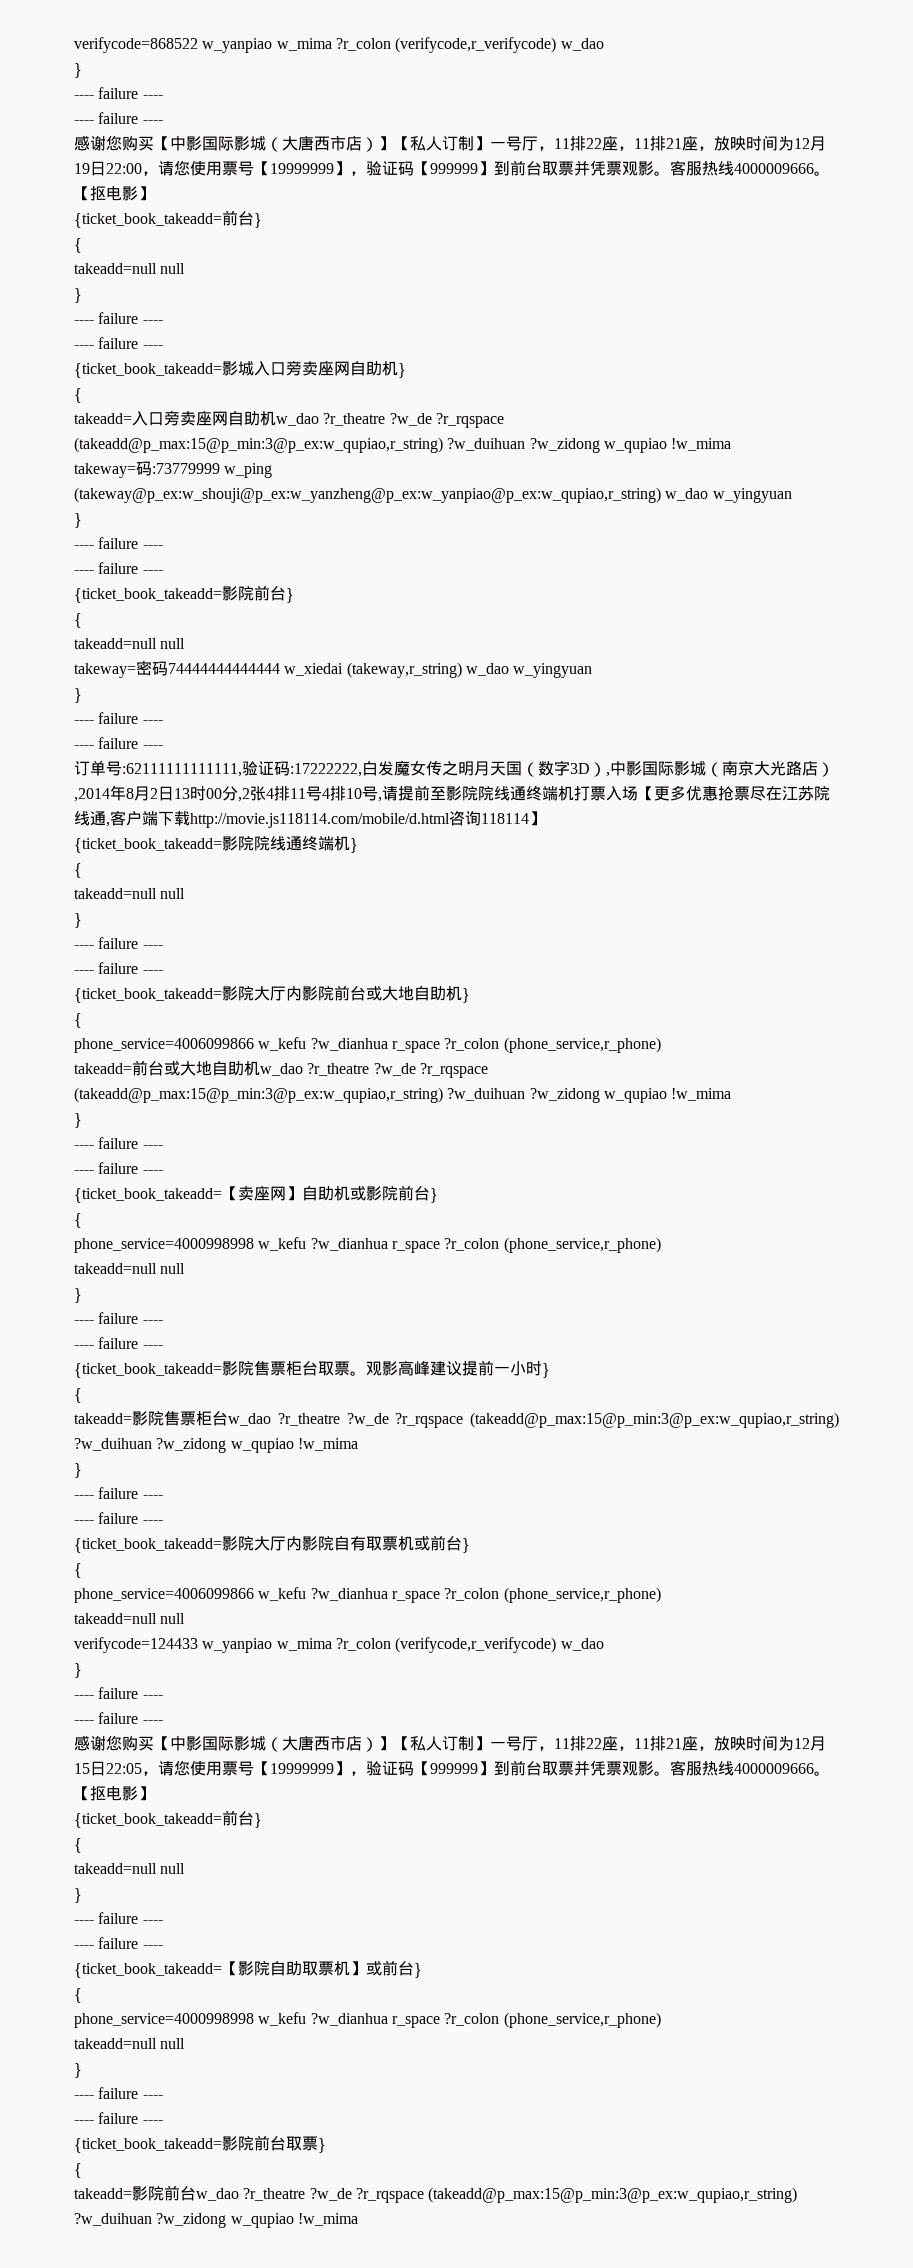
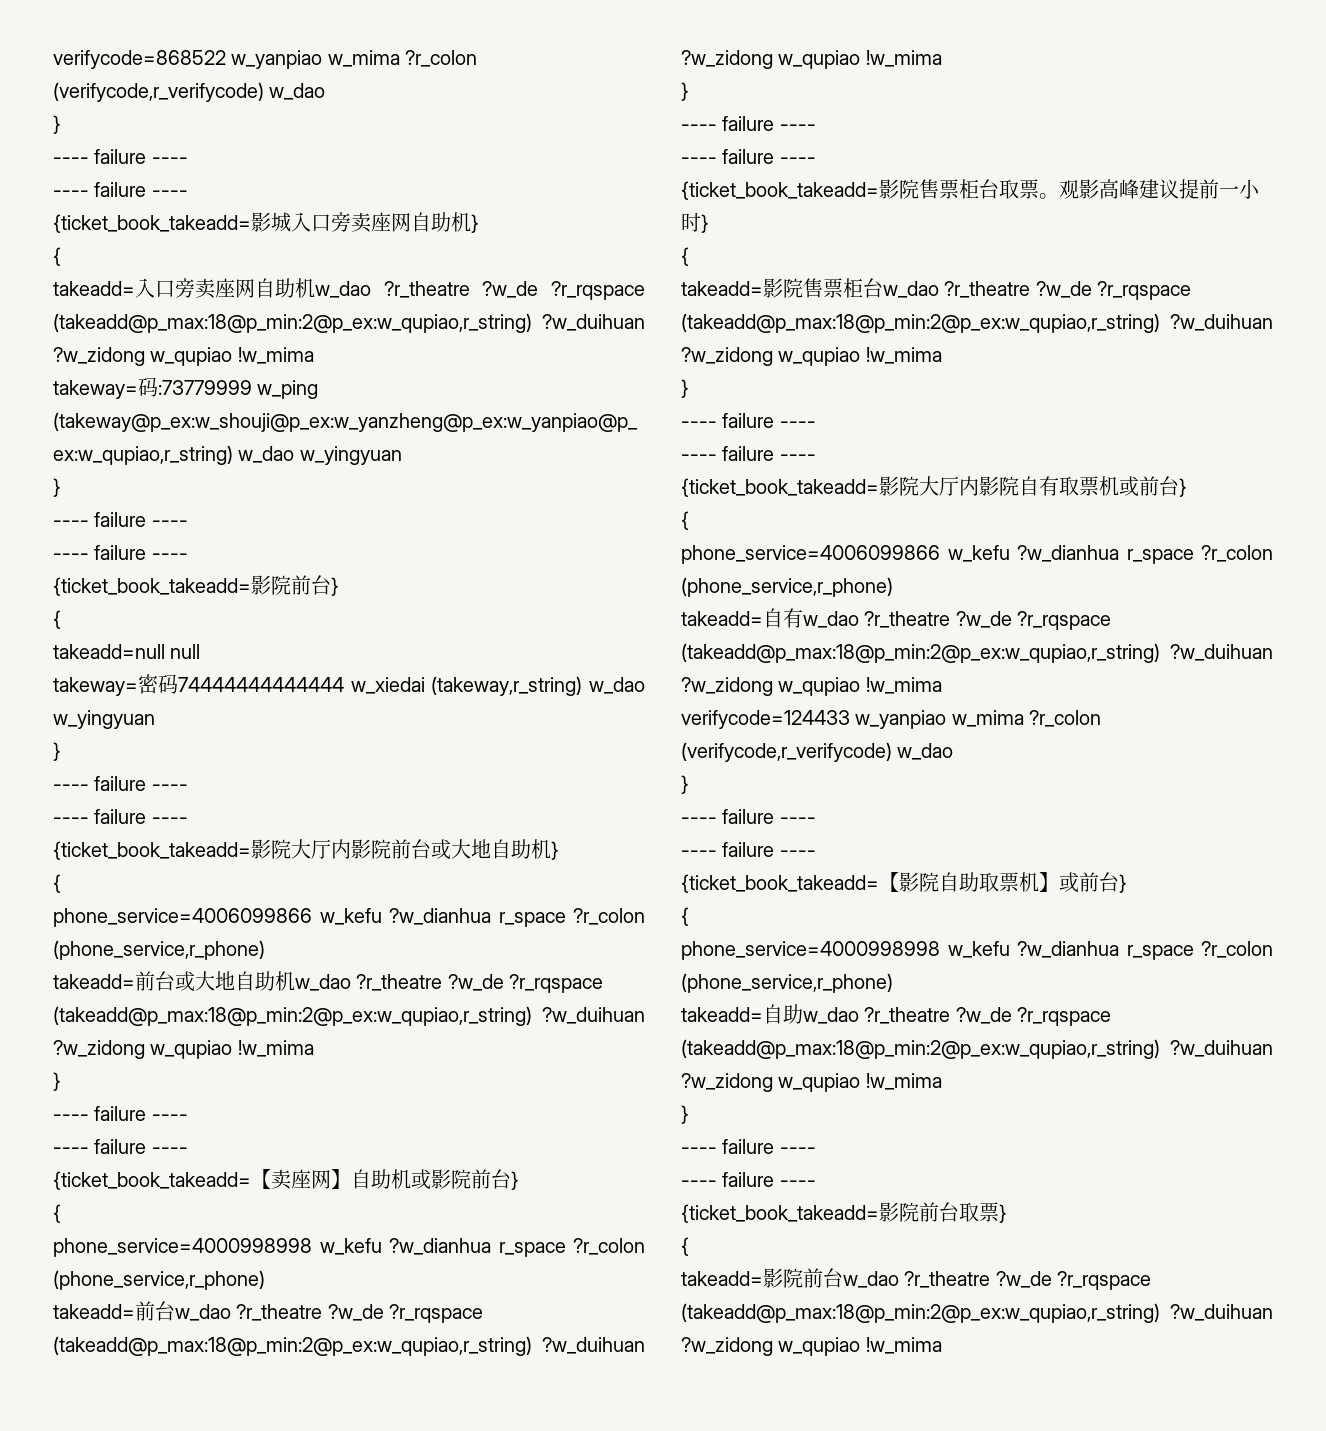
[74,135,826,152] [74,160,830,176] [74,186,154,201] [74,210,262,228] [74,238,82,253] [74,263,186,274] [74,288,82,303] [74,312,163,324] [74,337,163,349] // 感谢您购买【中影国际影城（大唐西市店）】【私人订制】一号厅，11排22座，11排21座，放映时间为12月19日22:00，请您使用票号【19999999】，验证码【999999】到前台取票并凭票观影。客服热线4000009666。【抠电影】 // {ticket_book_takeadd=前台} // { // takeadd=null null // } // ---- failure ---- // ---- failure ---- -> (188, 193) none
[74,437,443,453] (takeadd@p_max:15@p_min:3@p_ex:w_qupiao,r_string) -> [53,313,532,333] (takeadd@p_max:18@p_min:2@p_ex:w_qupiao,r_string)
[74,760,834,777] [74,785,830,802] [74,810,545,828] [74,836,358,853] [74,863,82,878] [74,888,186,899] [74,913,82,928] [74,937,163,949] [74,962,163,974] // 订单号:62111111111111,验证码:17222222,白发魔女传之明月天国（数字3D）,中影国际影城（南京大光路店）,2014年8月2日13时00分,2张4排11号4排10号,请提前至影院院线通终端机打票入场【更多优惠抢票尽在江苏院线通,客户端下载http://movie.js118114.com/mobile/d.html咨询118114】 // {ticket_book_takeadd=影院院线通终端机} // { // takeadd=null null // } // ---- failure ---- // ---- failure ---- -> (188, 820) none
[74,1087,443,1103] (takeadd@p_max:15@p_min:3@p_ex:w_qupiao,r_string) -> [53,1006,532,1026] (takeadd@p_max:18@p_min:2@p_ex:w_qupiao,r_string)
[74,1263,186,1274] takeadd=null null -> [53,1301,484,1323] [53,1336,645,1356] [681,50,942,69] takeadd=前台w_dao ?r_theatre ?w_de ?r_rqspace (takeadd@p_max:18@p_min:2@p_ex:w_qupiao,r_string) ?w_duihuan ?w_zidong w_qupiao !w_mima
[470,1412,839,1428] (takeadd@p_max:15@p_min:3@p_ex:w_qupiao,r_string) -> [681,313,1160,333] (takeadd@p_max:18@p_min:2@p_ex:w_qupiao,r_string)
[74,1613,186,1624] takeadd=null null -> [681,608,1112,630] [681,643,1273,663] [681,677,942,696] takeadd=自有w_dao ?r_theatre ?w_de ?r_rqspace (takeadd@p_max:18@p_min:2@p_ex:w_qupiao,r_string) ?w_duihuan ?w_zidong w_qupiao !w_mima
[74,1735,826,1752] [74,1760,830,1776] [74,1786,154,1801] [74,1810,262,1828] [74,1838,82,1853] [74,1863,186,1874] [74,1888,82,1903] [74,1912,163,1924] [74,1937,163,1949] // 感谢您购买【中影国际影城（大唐西市店）】【私人订制】一号厅，11排22座，11排21座，放映时间为12月15日22:05，请您使用票号【19999999】，验证码【999999】到前台取票并凭票观影。客服热线4000009666。【抠电影】 // {ticket_book_takeadd=前台} // { // takeadd=null null // } // ---- failure ---- // ---- failure ---- -> (816, 853) none
[74,2038,186,2049] takeadd=null null -> [681,1004,1112,1026] [681,1039,1273,1059] [681,1073,942,1092] takeadd=自助w_dao ?r_theatre ?w_de ?r_rqspace (takeadd@p_max:18@p_min:2@p_ex:w_qupiao,r_string) ?w_duihuan ?w_zidong w_qupiao !w_mima
[428,2187,798,2203] (takeadd@p_max:15@p_min:3@p_ex:w_qupiao,r_string) -> [681,1303,1160,1323] (takeadd@p_max:18@p_min:2@p_ex:w_qupiao,r_string)

